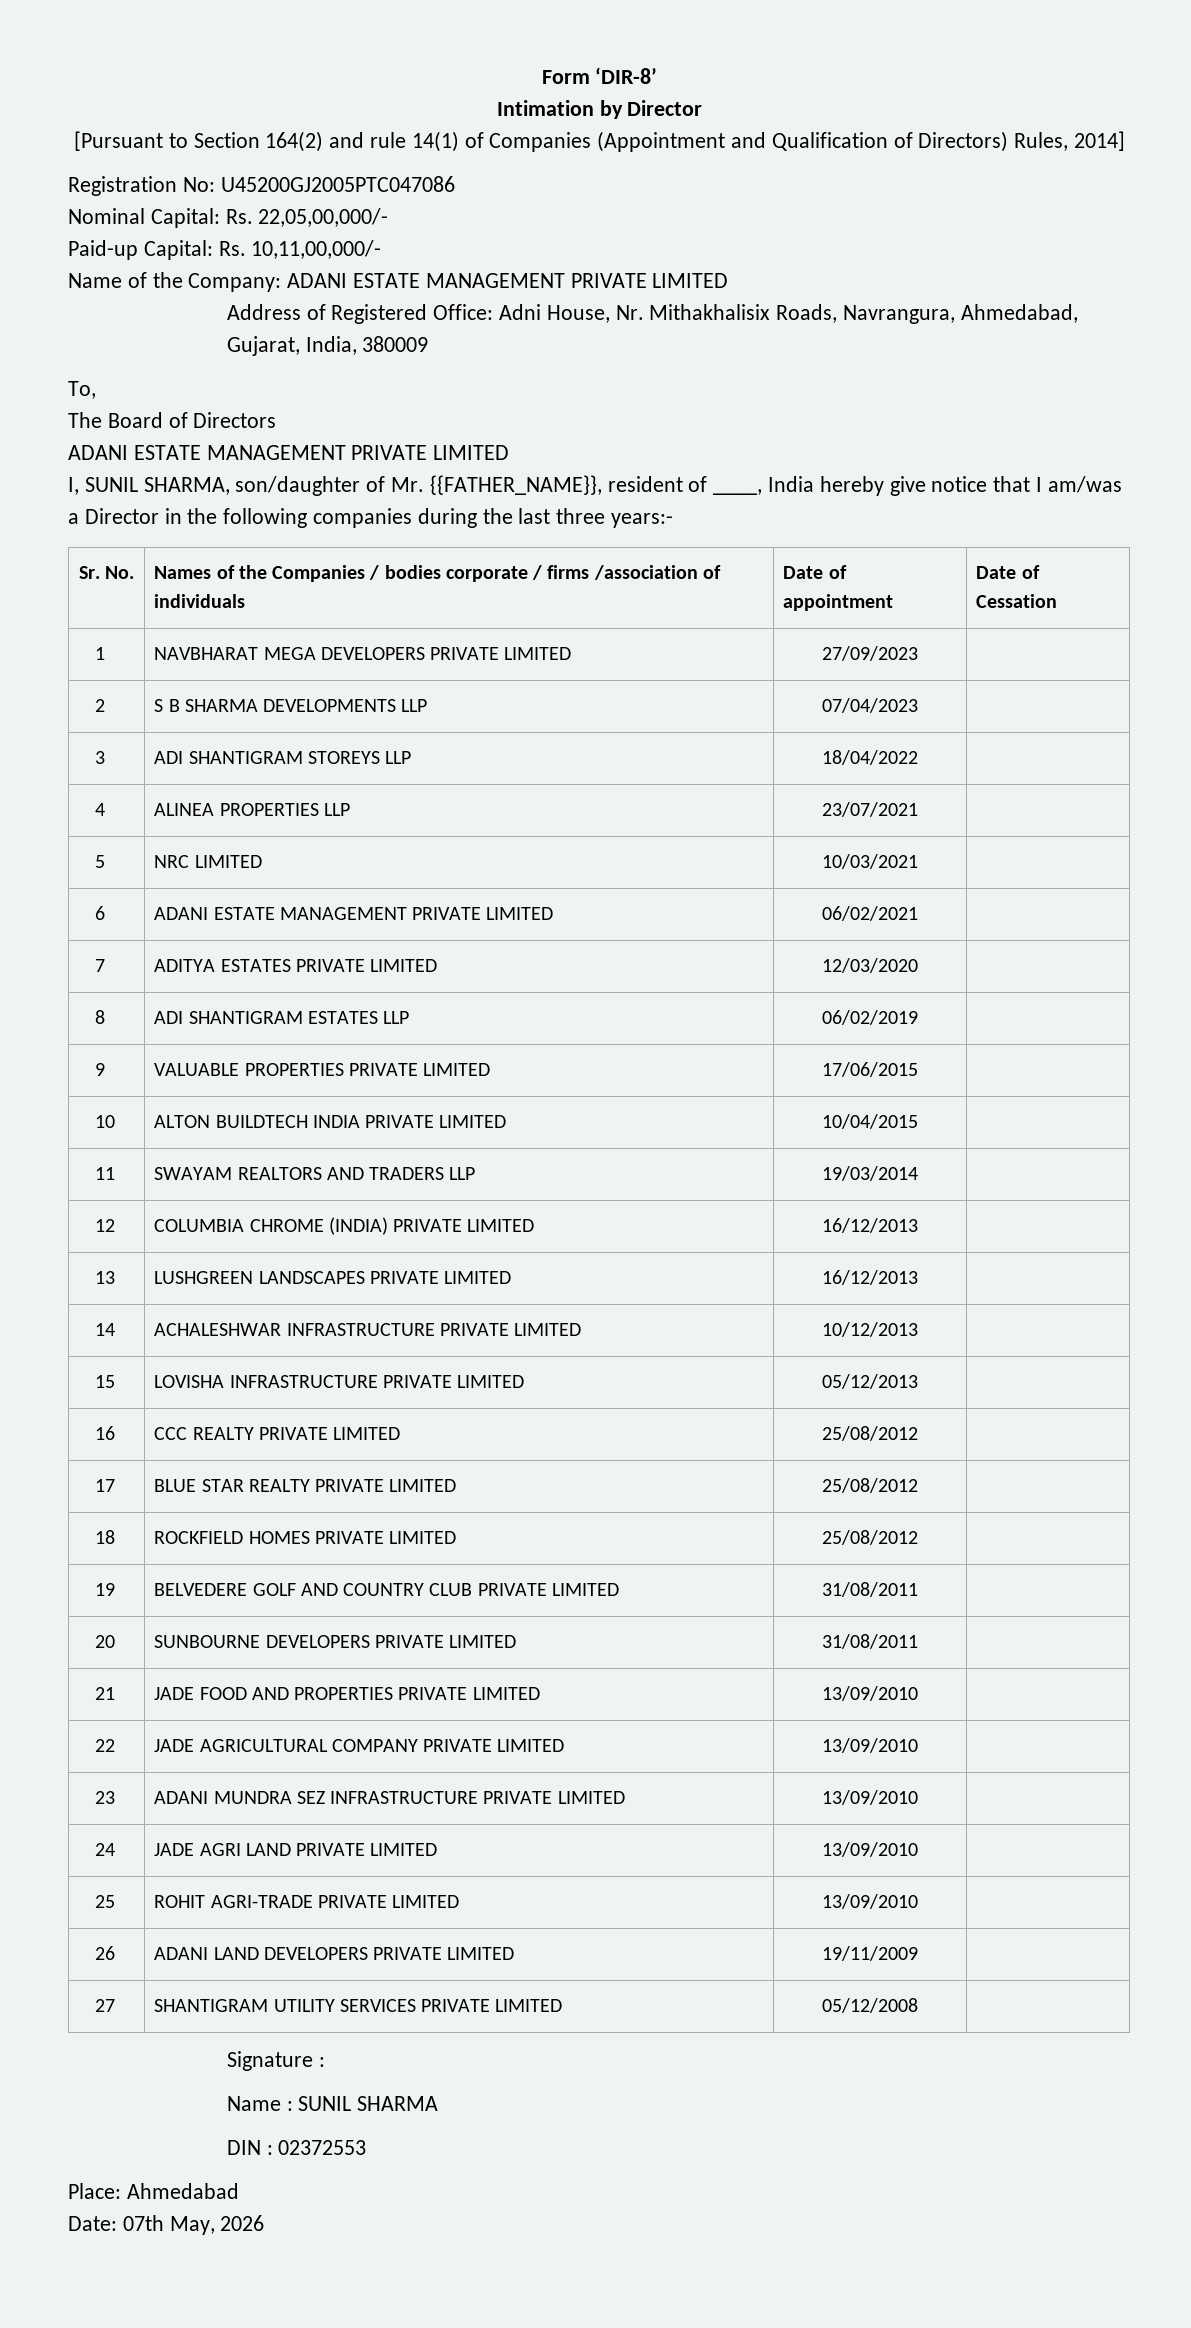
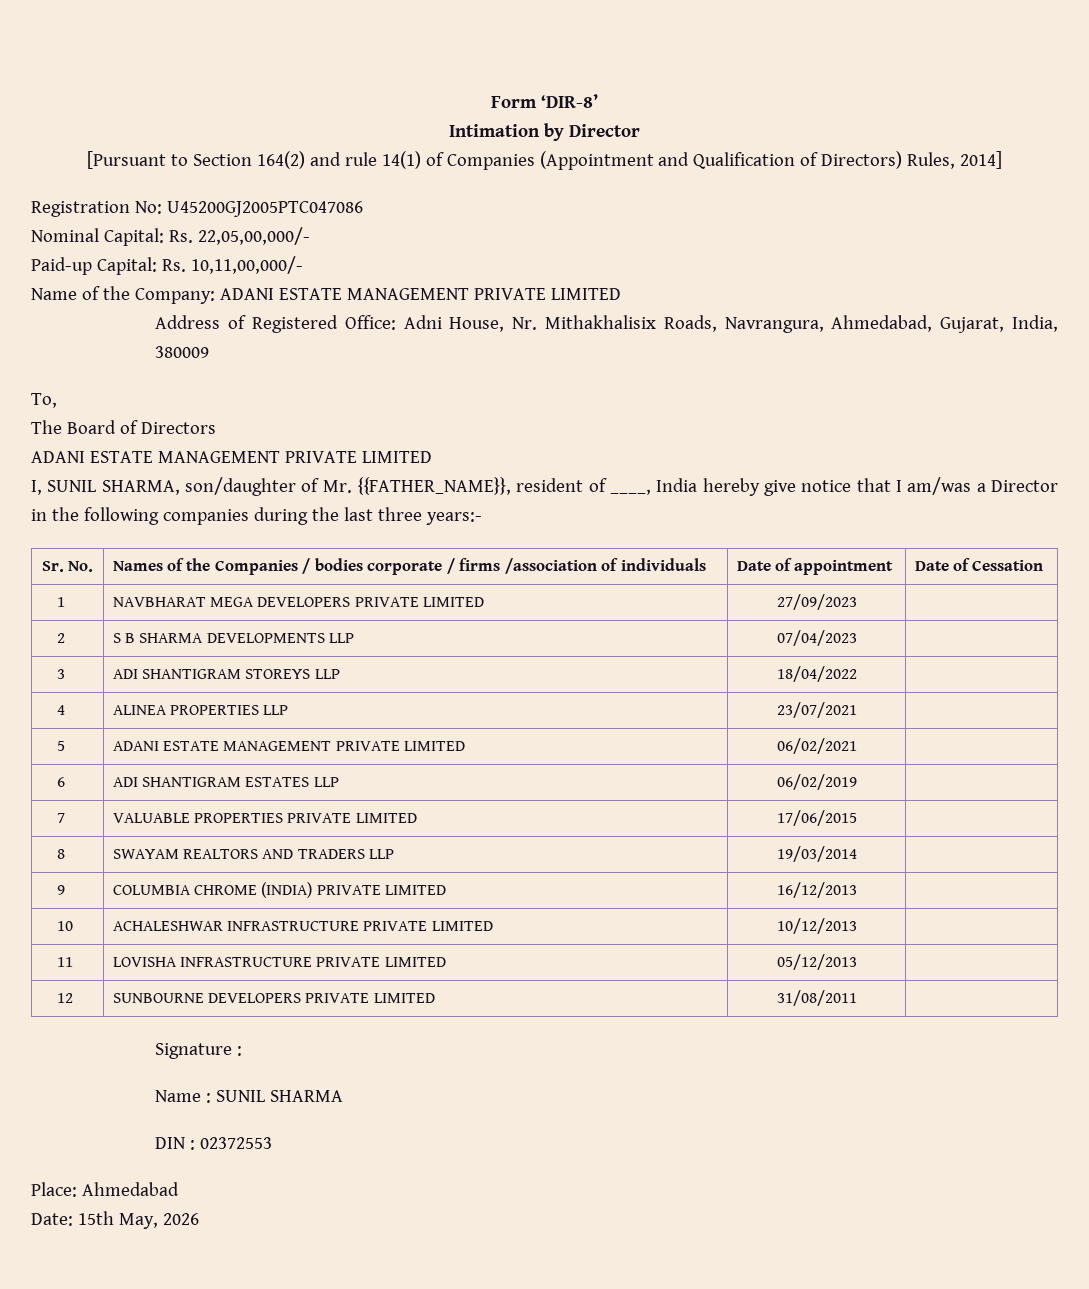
[154,855,262,868] [822,854,918,869] [95,906,106,920] | NRC LIMITED | 10/03/2021 | // 6 -> (65, 746) none
[95,959,106,972] [154,959,438,972] [822,958,918,973] [95,1010,106,1024] 7 | ADITYA ESTATES PRIVATE LIMITED | 12/03/2020 | // 8 -> [56,777,65,787] 6
[95,1063,106,1076] 9 -> [56,813,65,823] 7
[95,1115,116,1128] [154,1115,507,1128] [822,1114,918,1129] [95,1167,116,1180] 10 | ALTON BUILDTECH INDIA PRIVATE LIMITED | 10/04/2015 | // 11 -> [56,849,65,859] 8
[95,1219,116,1232] 12 -> [56,885,65,895] 9
[95,1271,116,1284] [154,1271,512,1284] [822,1270,918,1285] [95,1323,116,1336] 13 | LUSHGREEN LANDSCAPES PRIVATE LIMITED | 16/12/2013 | // 14 -> [56,921,73,931] 10
[95,1375,116,1388] 15 -> [56,957,73,967] 11
[95,1426,116,1440] [154,1427,401,1440] [822,1426,918,1441] [95,1479,116,1492] [154,1479,457,1492] [822,1478,918,1493] [95,1530,116,1544] [154,1531,457,1544] [822,1530,918,1545] [95,1583,116,1596] [154,1583,619,1596] [822,1582,918,1597] [95,1635,116,1648] 16 | CCC REALTY PRIVATE LIMITED | 25/08/2012 | // 17 | BLUE STAR REALTY PRIVATE LIMITED | 25/08/2012 | // 18 | ROCKFIELD HOMES PRIVATE LIMITED | 25/08/2012 | // 19 | BELVEDERE GOLF AND COUNTRY CLUB PRIVATE LIMITED | 31/08/2011 | // 20 -> [56,993,73,1003] 12
[95,1687,116,1700] [154,1687,540,1700] [822,1686,918,1701] [95,1739,116,1752] [154,1739,565,1752] [822,1738,918,1753] [95,1791,116,1804] [154,1791,625,1804] [822,1790,918,1805] [95,1843,116,1856] [154,1843,438,1856] [822,1842,918,1857] [95,1895,116,1908] [154,1895,460,1908] [822,1894,918,1909] [95,1946,116,1960] [154,1947,515,1960] [822,1946,918,1961] [95,1999,116,2012] [154,1999,563,2012] [822,1998,918,2013] // 21 | JADE FOOD AND PROPERTIES PRIVATE LIMITED | 13/09/2010 | // 22 | JADE AGRICULTURAL COMPANY PRIVATE LIMITED | 13/09/2010 | // 23 | ADANI MUNDRA SEZ INFRASTRUCTURE PRIVATE LIMITED | 13/09/2010 | // 24 | JADE AGRI LAND PRIVATE LIMITED | 13/09/2010 | // 25 | ROHIT AGRI-TRADE PRIVATE LIMITED | 13/09/2010 | // 26 | ADANI LAND DEVELOPERS PRIVATE LIMITED | 19/11/2009 | // 27 | SHANTIGRAM UTILITY SERVICES PRIVATE LIMITED | 05/12/2008 | -> (857, 998) none
[122,2215,164,2231] 07th -> [77,1211,114,1225] 15th

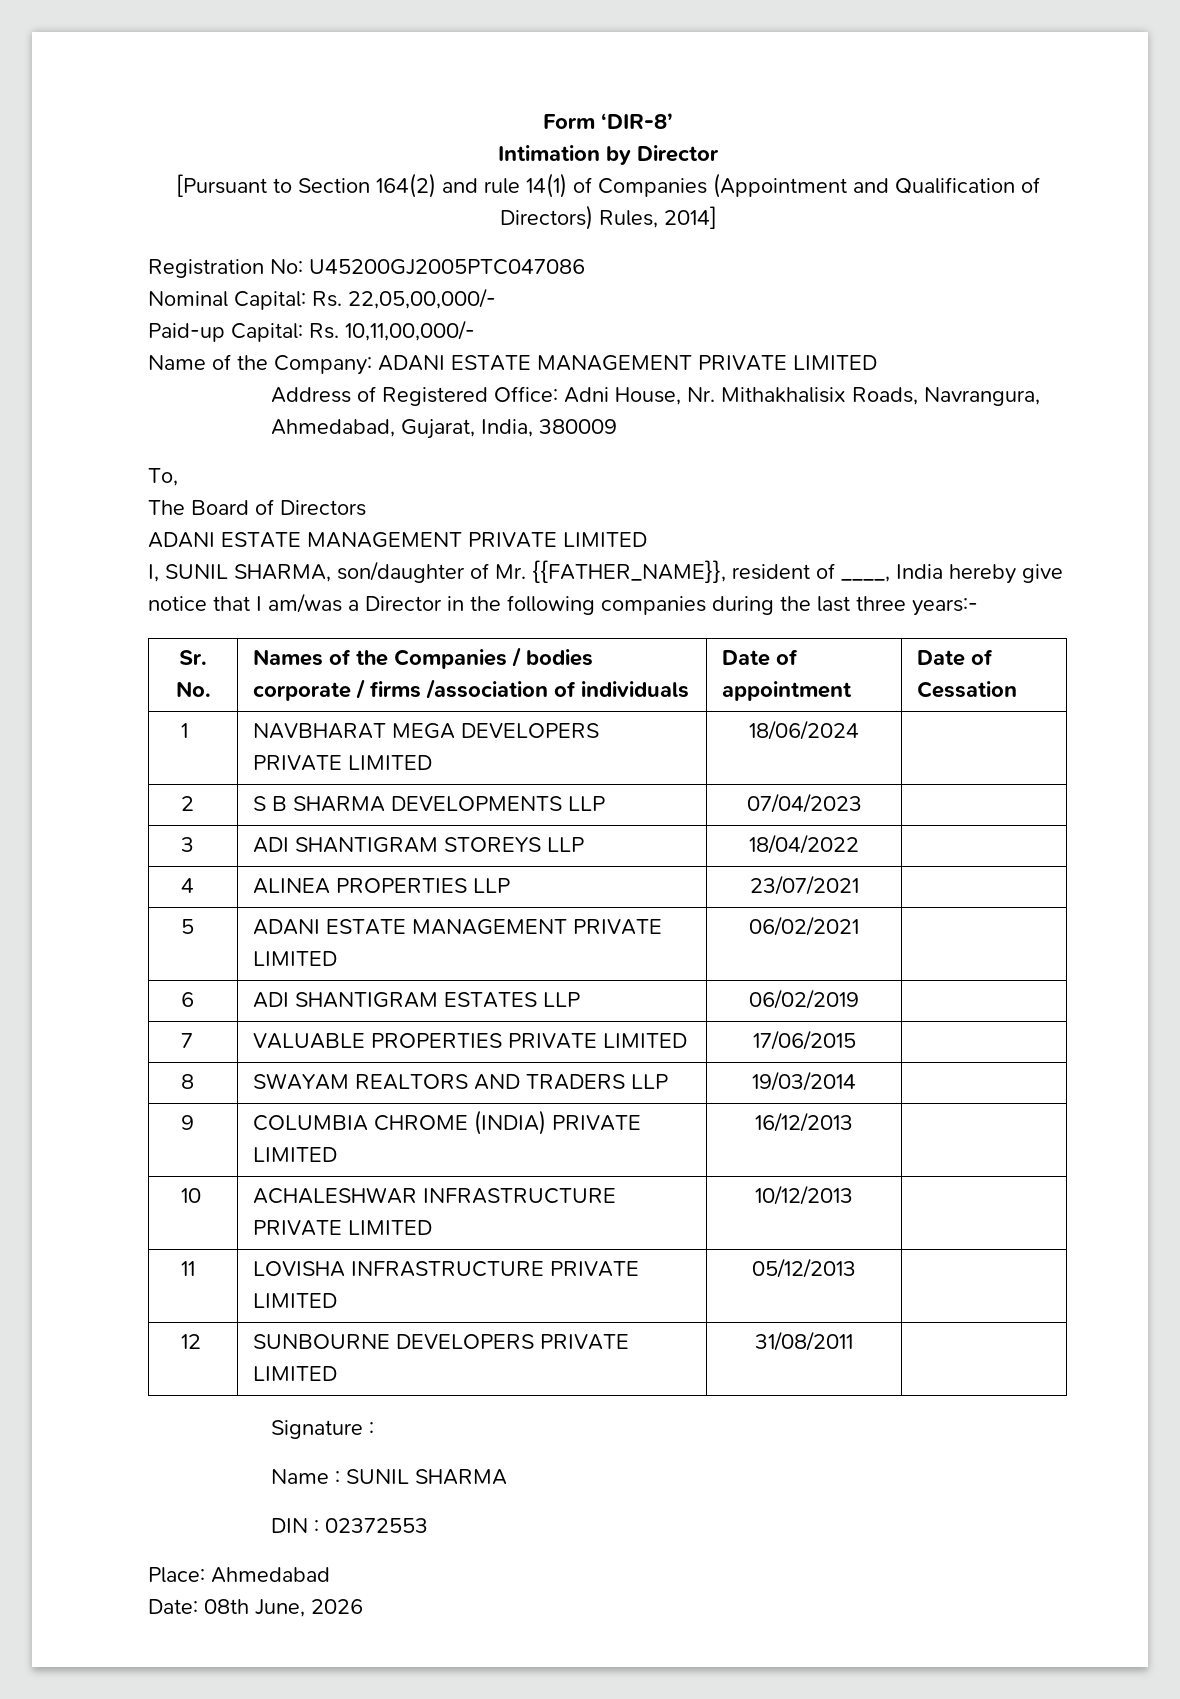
[776,594,857,610] 27/09/2023 -> [749,720,859,740] 18/06/2024
[77,1211,158,1229] 15th May, -> [204,1599,305,1617] 08th June,

